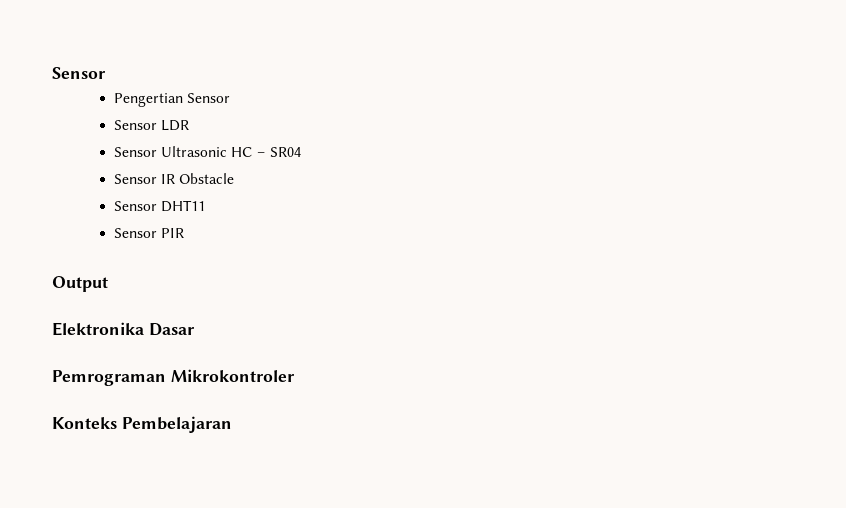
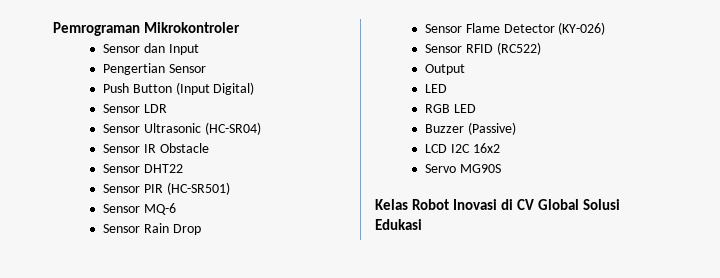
[52,67,106,79] Sensor -> [53,22,241,36] [102,43,199,55] Pemrograman Mikrokontroler // Sensor dan Input
(230, 98) none -> [102,82,255,95] // Push Button (Input Digital)
[231,147,301,157] HC – SR04 -> [204,122,261,135] (HC-SR04)
[160,200,205,212] DHT11 -> [143,164,183,173] DHT22
[52,276,108,292] [52,322,195,336] [52,369,295,386] [52,416,232,433] // Output // Elektronika Dasar // Pemrograman Mikrokontroler // Konteks Pembelajaran -> [166,182,230,195] [102,203,176,215] [102,223,201,235] [424,22,606,35] [424,42,541,55] [424,64,465,75] [424,84,447,93] [424,104,476,113] [424,122,516,135] [424,143,500,153] [424,164,501,173] [375,199,621,210] [375,219,422,230] (HC-SR501) // Sensor MQ-6 // Sensor Rain Drop // Sensor Flame Detector (KY-026) // Sensor RFID (RC522) // Output // LED // RGB LED // Buzzer (Passive) // LCD I2C 16x2 // Servo MG90S // Kelas Robot Inovasi di CV Global Solusi Edukasi

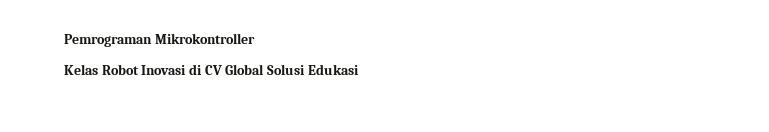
[144,22,241,33] [102,43,199,55] [102,63,206,75] [102,82,255,95] [102,104,167,113] [102,122,261,135] [102,143,209,153] [102,164,183,173] [102,182,230,195] [102,203,176,215] [102,223,201,235] [424,22,606,35] [424,42,541,55] [424,64,465,75] [424,84,447,93] [424,104,476,113] [424,122,516,135] [424,143,500,153] [424,164,501,173] Mikrokontroler // Sensor dan Input // Pengertian Sensor // Push Button (Input Digital) // Sensor LDR // Sensor Ultrasonic (HC-SR04) // Sensor IR Obstacle // Sensor DHT22 // Sensor PIR (HC-SR501) // Sensor MQ-6 // Sensor Rain Drop // Sensor Flame Detector (KY-026) // Sensor RFID (RC522) // Output // LED // RGB LED // Buzzer (Passive) // LCD I2C 16x2 // Servo MG90S -> [154,33,255,44] Mikrokontroller

